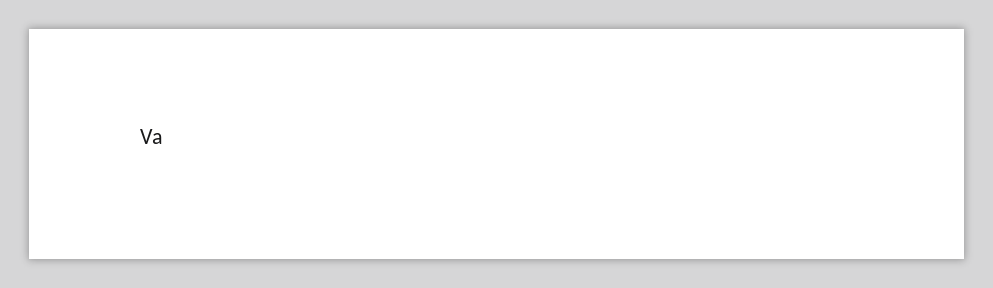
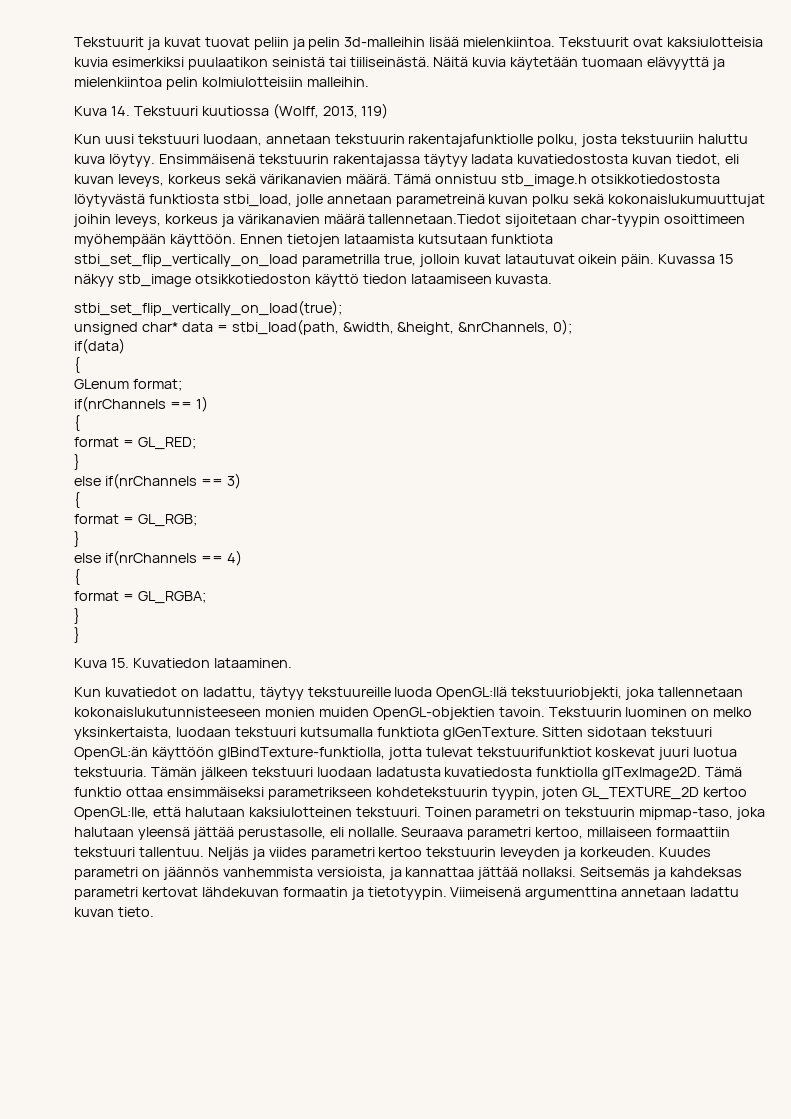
[140,129,163,144] Va -> [74,37,763,50] [74,57,726,70] [74,77,369,90] [74,103,389,119] [74,134,749,147] [74,154,740,167] [74,174,721,187] [74,194,766,207] [73,214,746,227] [74,234,554,247] [74,254,734,267] [74,274,553,287] [74,300,342,316] [74,319,573,335] [74,338,125,354] [74,357,80,373] [74,379,182,391] [74,396,208,412] [74,415,80,431] [74,437,196,450] [74,454,80,470] [74,473,241,489] [74,492,80,508] [74,514,197,527] [74,531,80,547] [74,550,242,566] [74,569,80,585] [74,591,206,604] [74,608,80,624] [74,627,80,643] [74,658,292,668] [74,687,744,700] [74,707,753,720] [74,727,713,740] [74,747,738,760] [74,767,743,780] [74,787,748,800] [74,807,766,820] [74,827,731,840] [74,847,712,860] [74,867,743,880] [74,887,740,900] [74,907,154,917] Tekstuurit ja kuvat tuovat peliin ja pelin 3d-malleihin lisää mielenkiintoa. Tekstuurit ovat kaksiulotteisia kuvia esimerkiksi puulaatikon seinistä tai tiiliseinästä. Näitä kuvia käytetään tuomaan elävyyttä ja mielenkiintoa pelin kolmiulotteisiin malleihin. // Kuva 14. Tekstuuri kuutiossa (Wolff, 2013, 119) // Kun uusi tekstuuri luodaan, annetaan tekstuurin rakentajafunktiolle polku, josta tekstuuriin haluttu kuva löytyy. Ensimmäisenä tekstuurin rakentajassa täytyy ladata kuvatiedostosta kuvan tiedot, eli kuvan leveys, korkeus sekä värikanavien määrä. Tämä onnistuu stb_image.h otsikkotiedostosta löytyvästä funktiosta stbi_load, jolle annetaan parametreinä kuvan polku sekä kokonaislukumuuttujat joihin leveys, korkeus ja värikanavien määrä tallennetaan.Tiedot sijoitetaan char-tyypin osoittimeen myöhempään käyttöön. Ennen tietojen lataamista kutsutaan funktiota stbi_set_flip_vertically_on_load parametrilla true, jolloin kuvat latautuvat oikein päin. Kuvassa 15 näkyy stb_image otsikkotiedoston käyttö tiedon lataamiseen kuvasta. // stbi_set_flip_vertically_on_load(true); // unsigned char* data = stbi_load(path, &width, &height, &nrChannels, 0); // if(data) // { // GLenum format; // if(nrChannels == 1) // { // format = GL_RED; // } // else if(nrChannels == 3) // { // format = GL_RGB; // } // else if(nrChannels == 4) // { // format = GL_RGBA; // } // } // Kuva 15. Kuvatiedon lataaminen. // Kun kuvatiedot on ladattu, täytyy tekstuureille luoda OpenGL:llä tekstuuriobjekti, joka tallennetaan kokonaislukutunnisteeseen monien muiden OpenGL-objektien tavoin. Tekstuurin luominen on melko yksinkertaista, luodaan tekstuuri kutsumalla funktiota glGenTexture. Sitten sidotaan tekstuuri OpenGL:än käyttöön glBindTexture-funktiolla, jotta tulevat tekstuurifunktiot koskevat juuri luotua tekstuuria. Tämän jälkeen tekstuuri luodaan ladatusta kuvatiedosta funktiolla glTexImage2D. Tämä funktio ottaa ensimmäiseksi parametrikseen kohdetekstuurin tyypin, joten GL_TEXTURE_2D kertoo OpenGL:lle, että halutaan kaksiulotteinen tekstuuri. Toinen parametri on tekstuurin mipmap-taso, joka halutaan yleensä jättää perustasolle, eli nollalle. Seuraava parametri kertoo, millaiseen formaattiin tekstuuri tallentuu. Neljäs ja viides parametri kertoo tekstuurin leveyden ja korkeuden. Kuudes parametri on jäännös vanhemmista versioista, ja kannattaa jättää nollaksi. Seitsemäs ja kahdeksas parametri kertovat lähdekuvan formaatin ja tietotyypin. Viimeisenä argumenttina annetaan ladattu kuvan tieto.

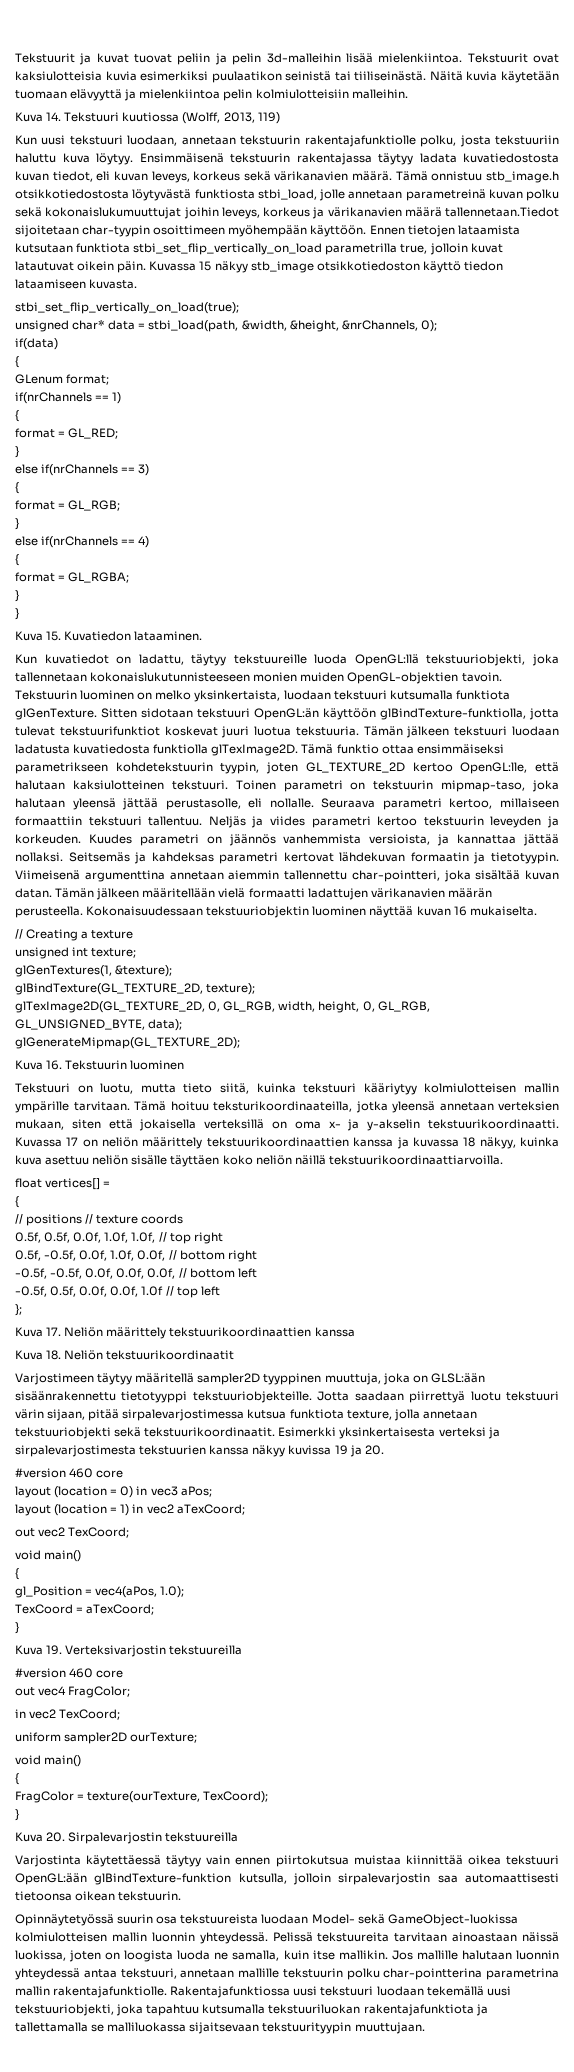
[690,887,740,897] [74,907,154,917] ladattu kuvan tieto. -> [228,870,559,882] [15,888,492,900] [15,906,537,918] [15,929,134,941] [15,947,137,959] [15,965,173,977] [15,983,256,995] [15,1001,430,1013] [15,1019,183,1031] [15,1037,240,1049] [15,1060,185,1070] [15,1083,559,1095] [15,1101,559,1113] [15,1119,559,1131] [15,1137,560,1149] [15,1155,503,1167] [15,1178,111,1190] [15,1196,19,1208] [15,1214,184,1226] [15,1232,223,1244] [15,1250,257,1262] [15,1268,257,1279] [15,1286,220,1298] [15,1304,22,1316] [15,1327,355,1339] [15,1350,235,1360] [15,1373,485,1385] [15,1391,560,1403] [15,1409,477,1421] [15,1427,500,1439] [15,1445,384,1457] [15,1468,124,1478] [15,1486,212,1498] [15,1504,245,1516] [15,1527,130,1538] [15,1550,82,1562] [15,1568,19,1580] [15,1586,185,1598] [15,1604,155,1615] [15,1622,19,1634] [15,1645,243,1657] [15,1668,124,1678] [15,1686,131,1698] [15,1709,121,1720] [15,1732,198,1744] [15,1755,82,1767] [15,1773,19,1785] [15,1791,269,1803] [15,1809,19,1821] [15,1832,239,1844] [15,1855,559,1867] [15,1873,559,1885] [15,1891,182,1901] [15,1914,518,1926] [15,1932,559,1944] [15,1950,560,1962] [15,1968,559,1980] [15,1986,511,1998] [15,2004,488,2016] [15,2022,425,2034] aiemmin tallennettu char-pointteri, joka sisältää kuvan datan. Tämän jälkeen määritellään vielä formaatti ladattujen värikanavien määrän perusteella. Kokonaisuudessaan tekstuuriobjektin luominen näyttää kuvan 16 mukaiselta. // // Creating a texture // unsigned int texture; // glGenTextures(1, &texture); // glBindTexture(GL_TEXTURE_2D, texture); // glTexImage2D(GL_TEXTURE_2D, 0, GL_RGB, width, height, 0, GL_RGB, GL_UNSIGNED_BYTE, data); // glGenerateMipmap(GL_TEXTURE_2D); // Kuva 16. Tekstuurin luominen // Tekstuuri on luotu, mutta tieto siitä, kuinka tekstuuri kääriytyy kolmiulotteisen mallin ympärille tarvitaan. Tämä hoituu teksturikoordinaateilla, jotka yleensä annetaan verteksien mukaan, siten että jokaisella verteksillä on oma x- ja y-akselin tekstuurikoordinaatti. Kuvassa 17 on neliön määrittely tekstuurikoordinaattien kanssa ja kuvassa 18 näkyy, kuinka kuva asettuu neliön sisälle täyttäen koko neliön näillä tekstuurikoordinaattiarvoilla. // float vertices[] = // { // // positions // texture coords // 0.5f, 0.5f, 0.0f, 1.0f, 1.0f, // top right // 0.5f, -0.5f, 0.0f, 1.0f, 0.0f, // bottom right // -0.5f, -0.5f, 0.0f, 0.0f, 0.0f, // bottom left // -0.5f, 0.5f, 0.0f, 0.0f, 1.0f // top left // }; // Kuva 17. Neliön määrittely tekstuurikoordinaattien kanssa // Kuva 18. Neliön tekstuurikoordinaatit // Varjostimeen täytyy määritellä sampler2D tyyppinen muuttuja, joka on GLSL:ään sisäänrakennettu tietotyyppi tekstuuriobjekteille. Jotta saadaan piirrettyä luotu tekstuuri värin sijaan, pitää sirpalevarjostimessa kutsua funktiota texture, jolla annetaan tekstuuriobjekti sekä tekstuurikoordinaatit. Esimerkki yksinkertaisesta verteksi ja sirpalevarjostimesta tekstuurien kanssa näkyy kuvissa 19 ja 20. // #version 460 core // layout (location = 0) in vec3 aPos; // layout (location = 1) in vec2 aTexCoord; // out vec2 TexCoord; // void main() // { // gl_Position = vec4(aPos, 1.0); // TexCoord = aTexCoord; // } // Kuva 19. Verteksivarjostin tekstuureilla // #version 460 core // out vec4 FragColor; // in vec2 TexCoord; // uniform sampler2D ourTexture; // void main() // { // FragColor = texture(ourTexture, TexCoord); // } // Kuva 20. Sirpalevarjostin tekstuureilla // Varjostinta käytettäessä täytyy vain ennen piirtokutsua muistaa kiinnittää oikea tekstuuri OpenGL:ään glBindTexture-funktion kutsulla, jolloin sirpalevarjostin saa automaattisesti tietoonsa oikean tekstuurin. // Opinnäytetyössä suurin osa tekstuureista luodaan Model- sekä GameObject-luokissa kolmiulotteisen mallin luonnin yhteydessä. Pelissä tekstuureita tarvitaan ainoastaan näissä luokissa, joten on loogista luoda ne samalla, kuin itse mallikin. Jos mallille halutaan luonnin yhteydessä antaa tekstuuri, annetaan mallille tekstuurin polku char-pointterina parametrina mallin rakentajafunktiolle. Rakentajafunktiossa uusi tekstuuri luodaan tekemällä uusi tekstuuriobjekti, joka tapahtuu kutsumalla tekstuuriluokan rakentajafunktiota ja tallettamalla se malliluokassa sijaitsevaan tekstuurityypin muuttujaan.

